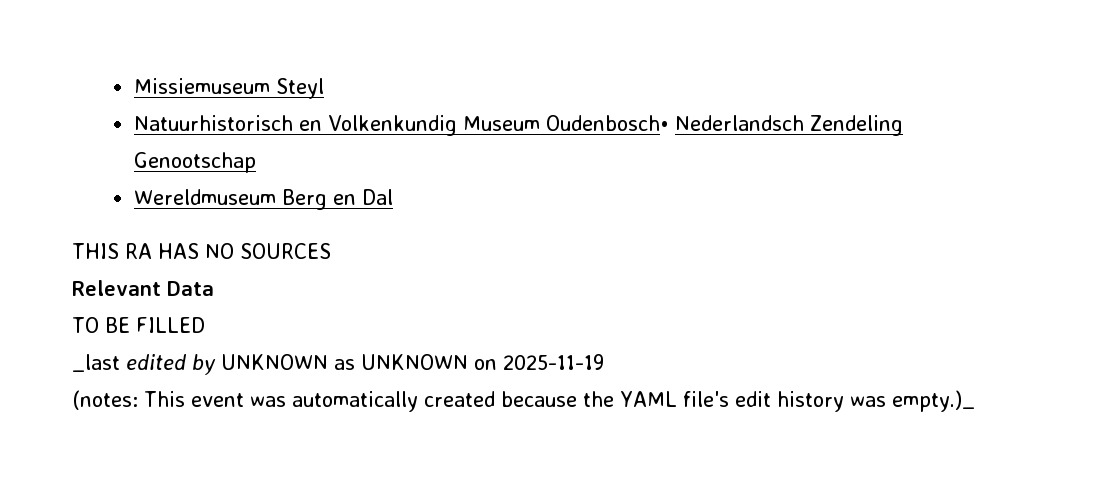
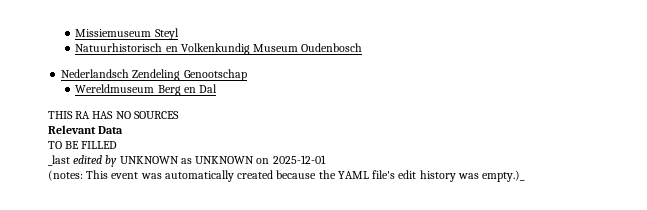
[546,115,670,131] Oudenbosch• -> [301,43,363,52] Oudenbosch //
[503,354,604,370] 2025-11-19 -> [272,155,326,164] 2025-12-01

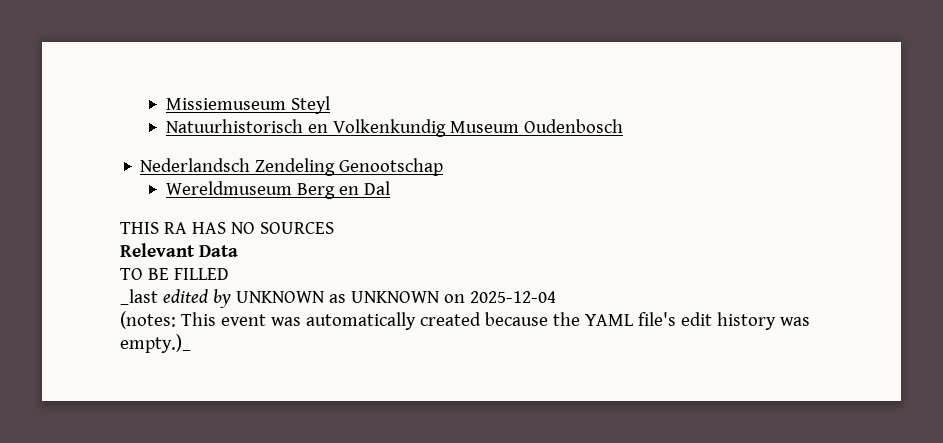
[272,155,326,164] 2025-12-01 -> [469,291,556,303] 2025-12-04

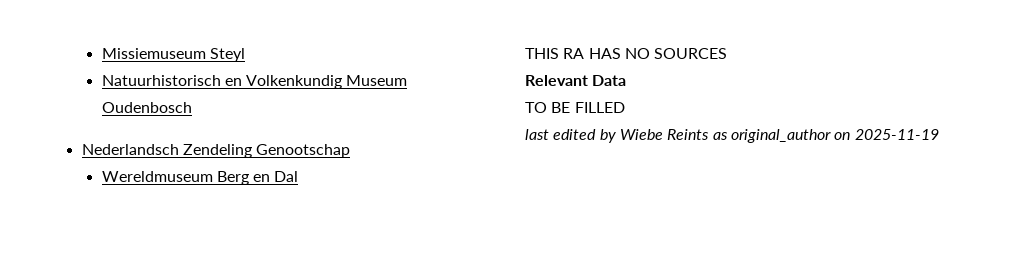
[120,289,158,305] _last -> [525,129,549,140] last
[235,291,556,303] [120,311,810,330] [120,334,191,353] UNKNOWN as UNKNOWN on 2025-12-04 // (notes: This event was automatically created because the YAML file's edit history was empty.)_ -> [619,129,939,143] Wiebe Reints as original_author on 2025-11-19

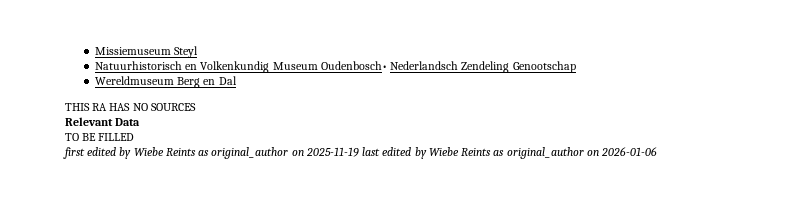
[101,102,192,113] Oudenbosch // -> [320,61,387,70] Oudenbosch•
(625, 107) none -> [63,147,359,159] first edited by Wiebe Reints as original_author on 2025-11-19
[854,129,939,140] 2025-11-19 -> [601,147,658,156] 2026-01-06

